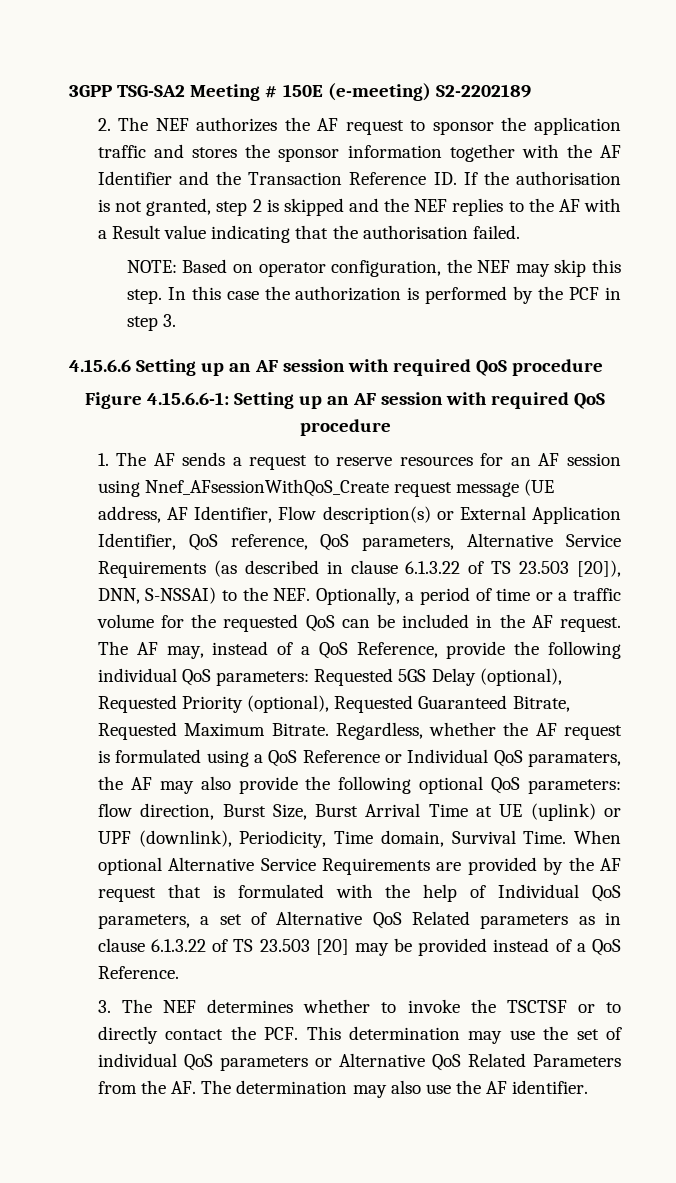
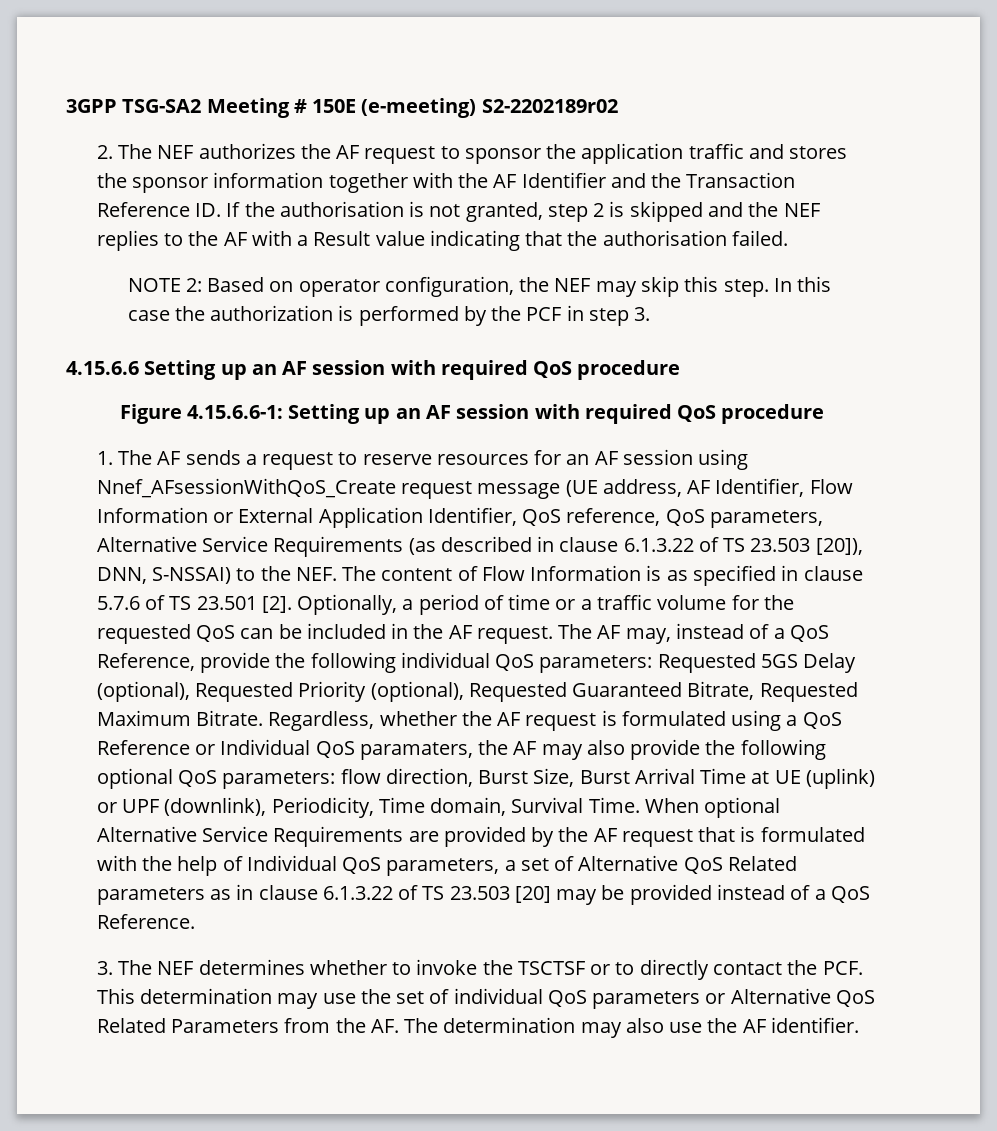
[435,84,531,98] S2-2202189 -> [481,99,618,113] S2-2202189r02
[126,260,177,273] NOTE: -> [127,278,202,292] NOTE 2:
[322,506,431,524] description(s) -> [96,507,208,523] Information
(311, 594) none -> [342,565,863,586] [96,595,292,613] The content of Flow Information is as specified in clause 5.7.6 of TS 23.501 [2].

